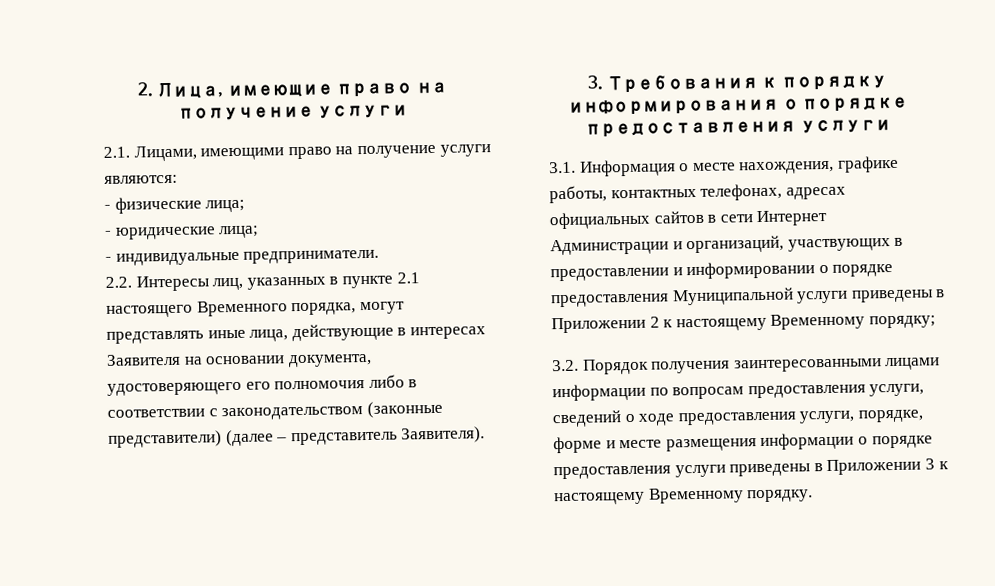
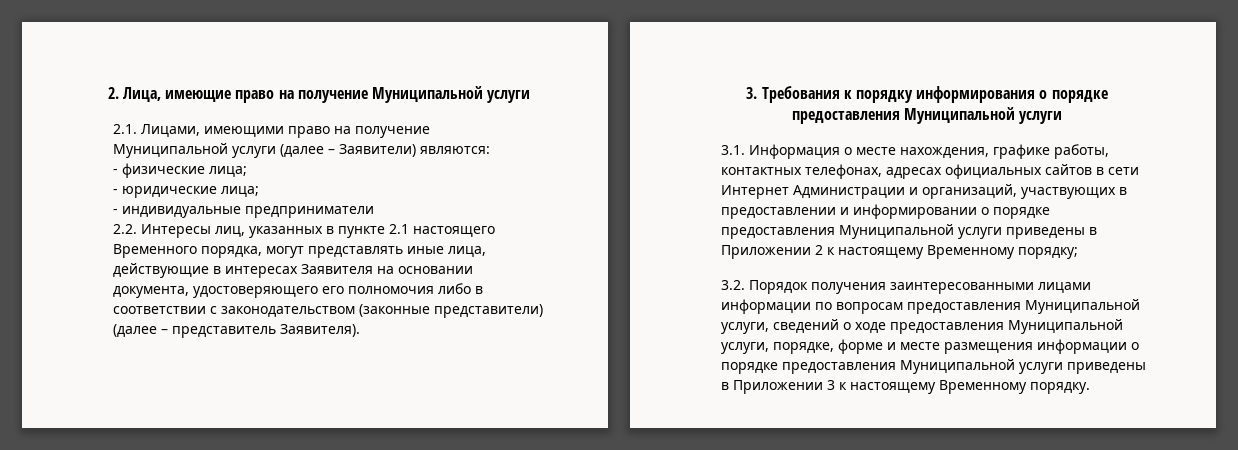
(314, 113) none -> [371,86,483,103] Муниципальной
[439,144,491,157] услуги -> [112,143,416,158] Муниципальной услуги (далее – Заявители)
[243,249,380,264] предприниматели. -> [244,206,374,218] предприниматели
(797, 128) none -> [904,107,1015,124] Муниципальной
(866, 391) none -> [1024,299,1140,314] Муниципальной
(797, 418) none -> [1007,319,1123,334] Муниципальной
(672, 472) none -> [899,359,1015,374] Муниципальной

